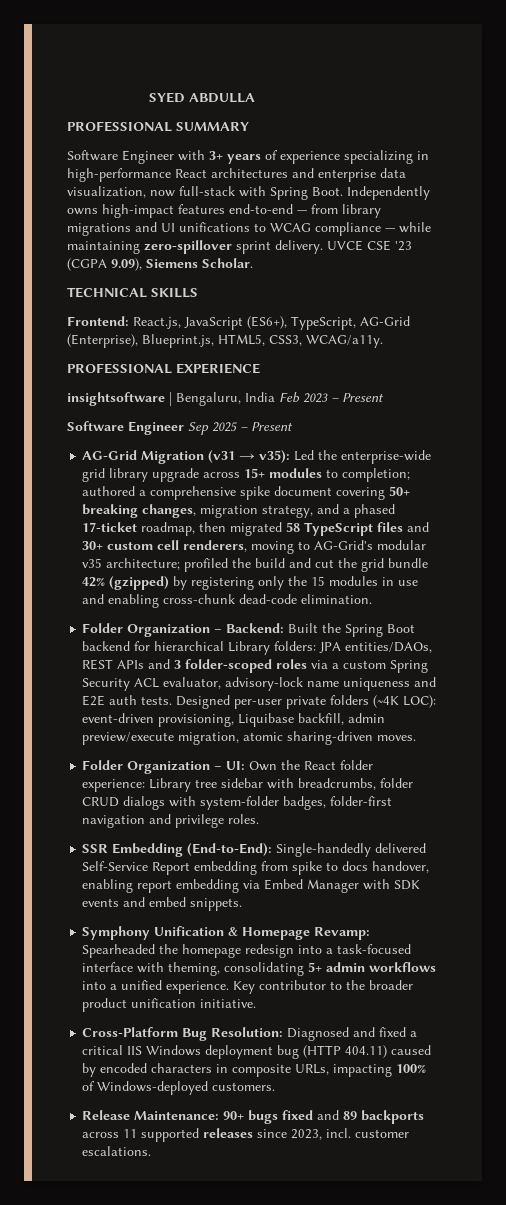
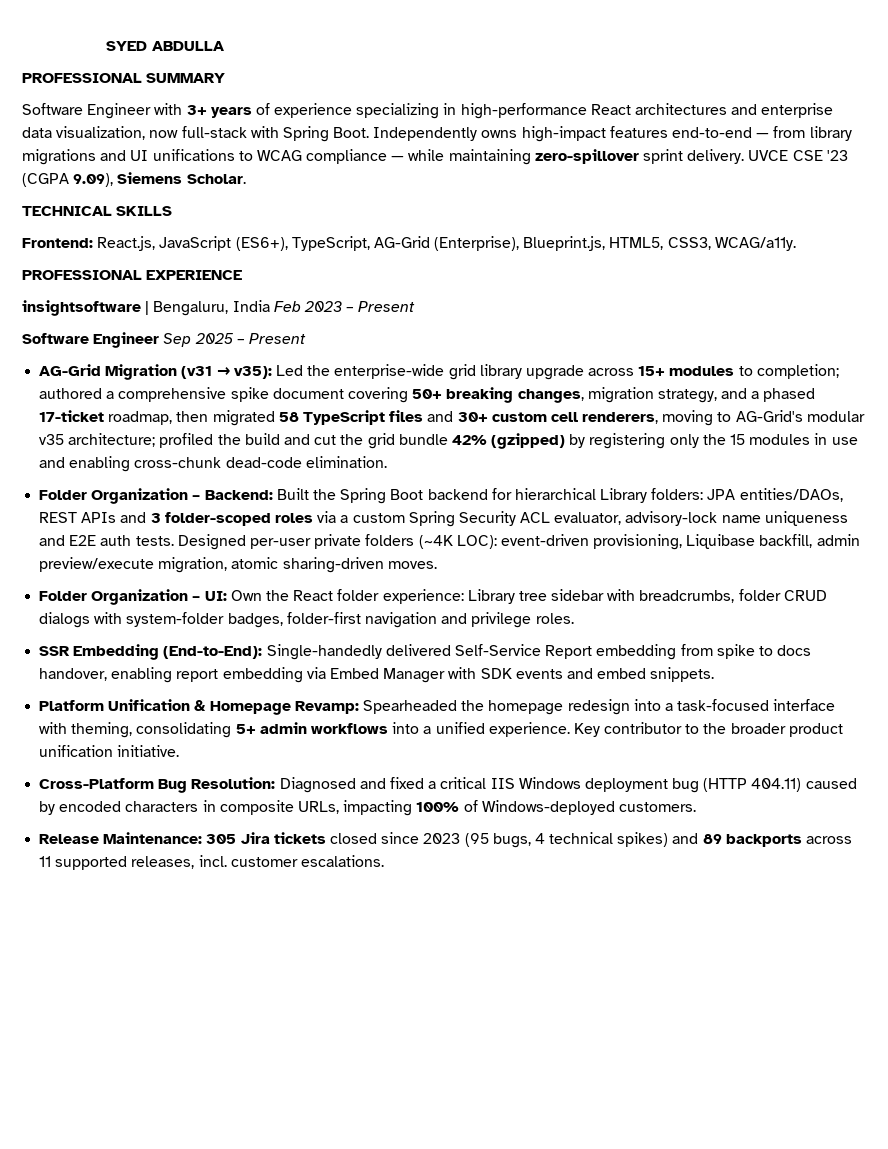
[82,926,151,940] Symphony -> [39,700,105,711] Platform
[223,1110,314,1124] 90+ bugs fixed -> [206,832,669,848] 305 Jira tickets closed since 2023 (95 bugs, 4 technical spikes)
[203,1128,323,1140] releases since 2023, -> [131,856,195,869] releases,

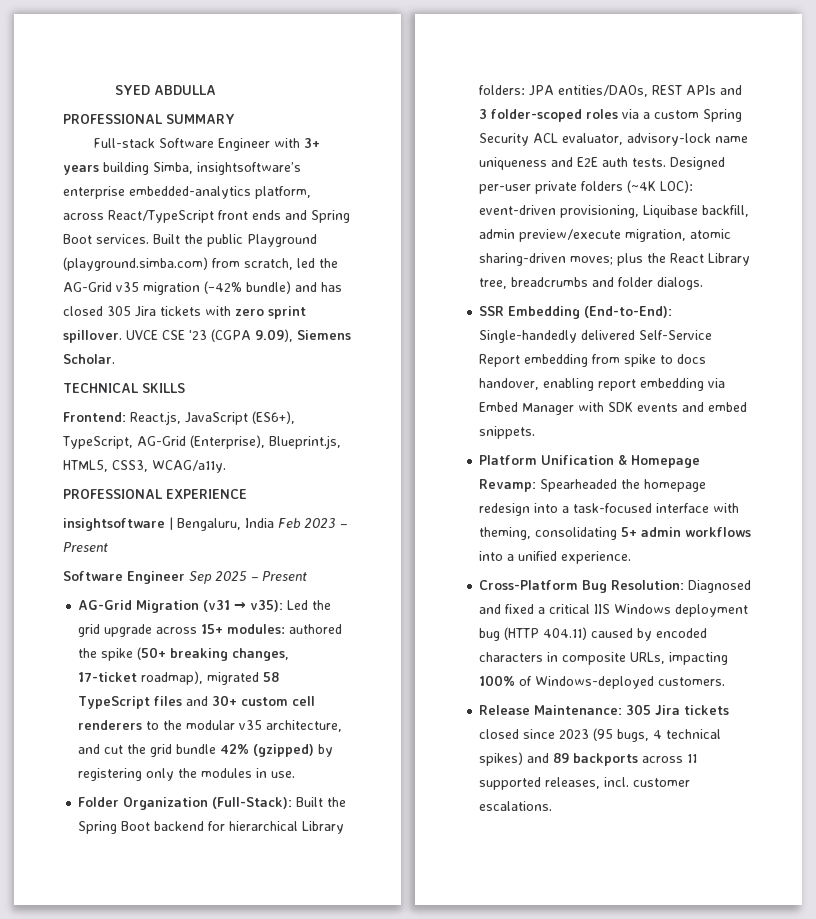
(226, 78) none -> [92,138,155,148] Full-stack
[255,103,834,119] [22,126,852,142] [22,149,745,165] of experience specializing in high-performance React architectures and enterprise data visualization, now full-stack with Spring Boot. Independently owns high-impact features end-to-end — from library migrations and UI unifications to WCAG compliance — while maintaining zero-spillover sprint delivery. -> [103,162,301,175] [63,186,311,199] [63,210,350,223] [63,234,317,247] [63,257,338,271] [63,281,342,295] [63,306,306,319] [63,330,122,343] building Simba, insightsoftware’s enterprise embedded-analytics platform, across React/TypeScript front ends and Spring Boot services. Built the public Playground (playground.simba.com) from scratch, led the AG-Grid v35 migration (−42% bundle) and has closed 305 Jira tickets with zero sprint spillover.
[334,364,839,380] [39,387,816,403] [39,410,209,425] enterprise-wide grid library upgrade across 15+ modules to completion; authored a comprehensive spike document covering 50+ breaking changes, migration strategy, and a phased 17-ticket roadmap, then -> [78,624,343,637] [78,647,290,661] [78,671,204,685] grid upgrade across 15+ modules: authored the spike (50+ breaking changes, 17-ticket roadmap),
[582,410,865,426] [39,433,280,448] renderers, moving to AG-Grid's modular v35 architecture; profiled the build -> [78,720,343,732] renderers to the modular v35 architecture,
[730,434,746,445] 15 -> (198, 773) none
[831,437,858,445] [39,456,387,472] [39,488,273,504] use and enabling cross-chunk dead-code elimination. // Folder Organization – Backend: -> [271,771,296,778] [78,797,293,810] use. // Folder Organization (Full-Stack):
[387,561,437,569] [39,589,827,605] [39,612,574,628] moves. // Folder Organization – UI: Own the React folder experience: Library tree sidebar with breadcrumbs, folder CRUD dialogs with system-folder badges, folder-first navigation and privilege roles. -> [570,253,751,266] [479,277,704,290] moves; plus the React Library tree, breadcrumbs and folder dialogs.
[573,722,843,737] [39,745,180,757] Key contributor to the broader product unification initiative. -> (632, 557) none

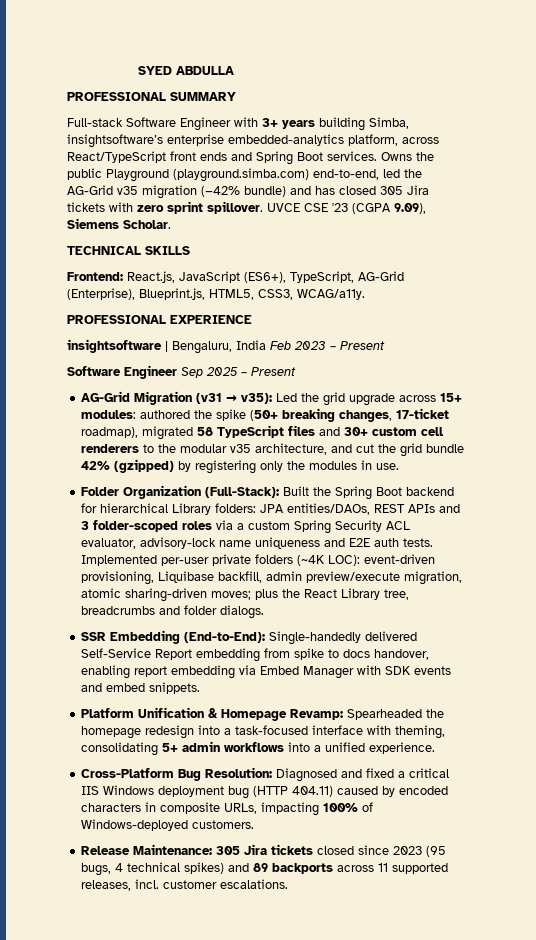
[153,234,180,244] Built -> [381,152,412,161] Owns
[212,258,293,270] from scratch, -> [313,169,379,180] end-to-end,
[670,157,726,170] Designed -> [81,555,158,566] Implemented

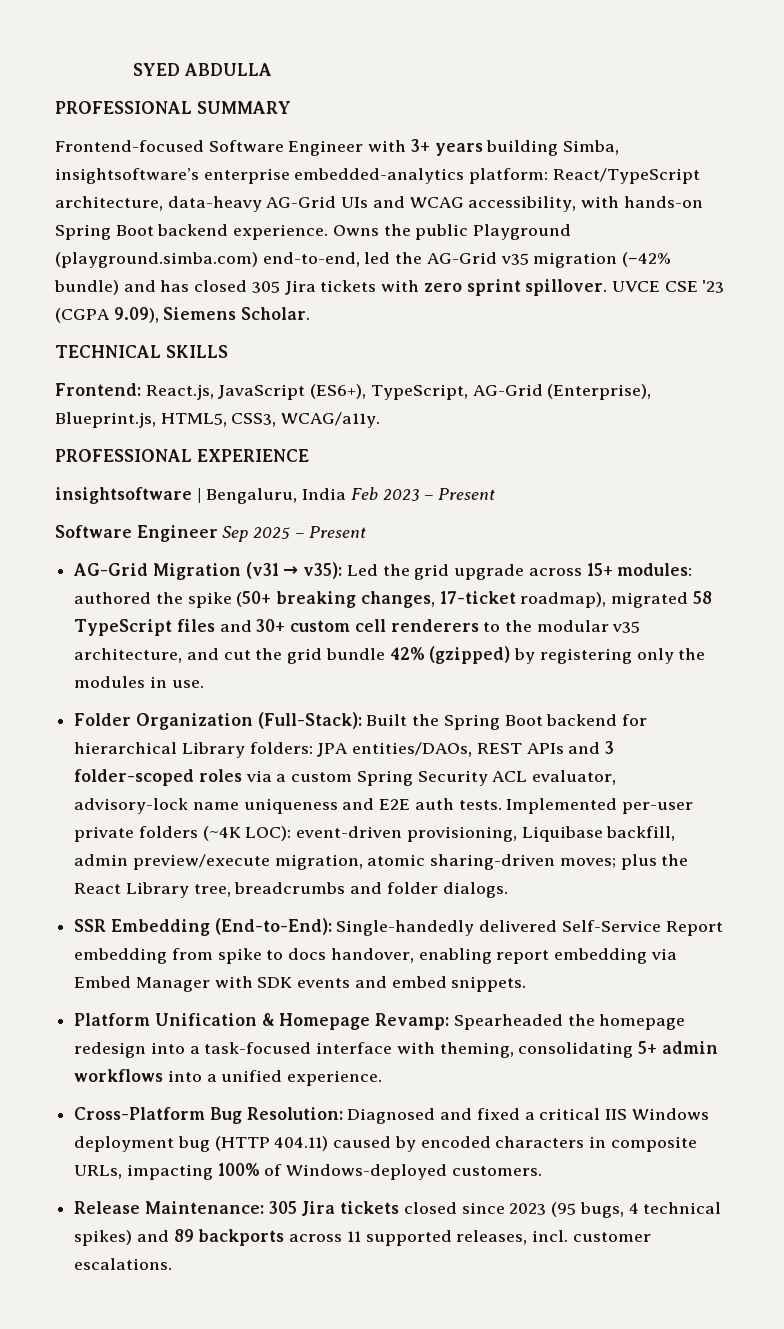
[67,118,123,127] Full-stack -> [55,140,204,152] Frontend-focused
[348,134,439,146] [67,151,377,165] platform, across React/TypeScript front ends and Spring Boot services. -> [469,168,700,184] [55,196,703,212] [55,224,329,240] platform: React/TypeScript architecture, data-heavy AG-Grid UIs and WCAG accessibility, with hands-on Spring Boot backend experience.

